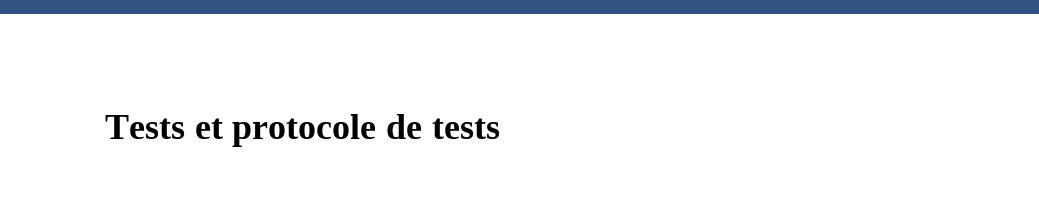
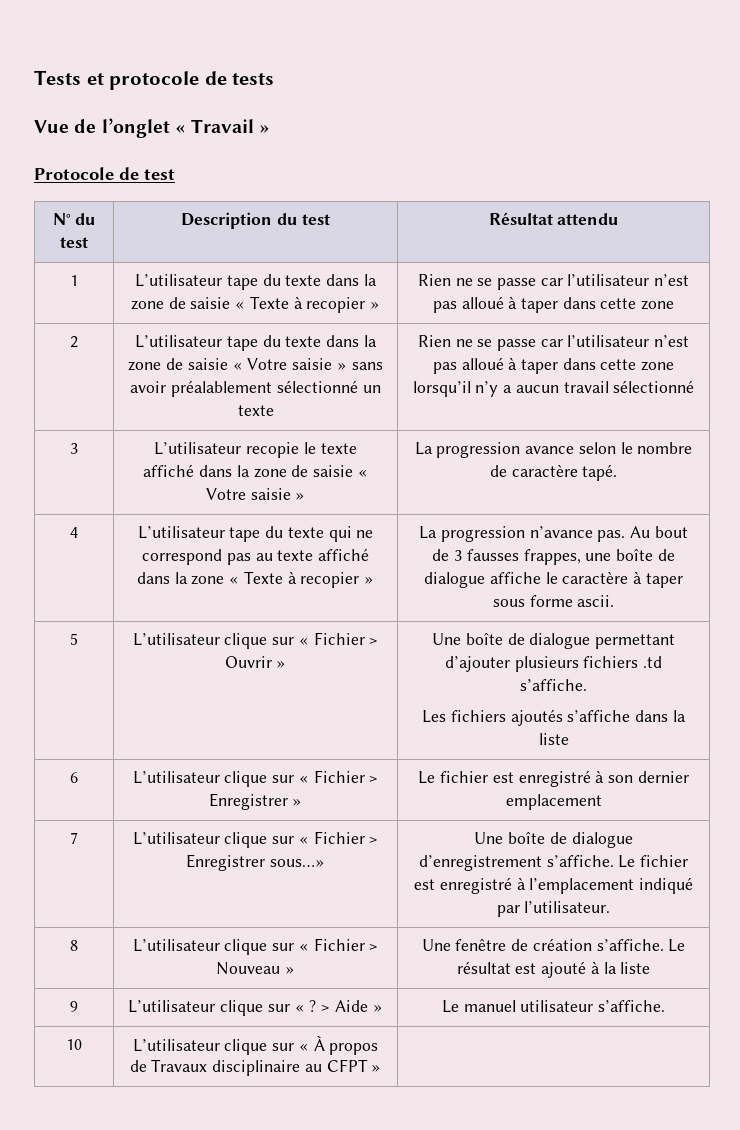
(500, 128) none -> [34,118,271,138] [34,167,175,180] [52,213,96,225] [60,237,88,248] [181,212,330,229] [488,212,619,225] [70,275,78,286] [135,274,377,290] [130,296,381,313] [417,274,690,290] [432,296,675,313] [70,336,78,348] [135,335,377,351] [128,358,383,371] [130,380,381,397] [237,405,274,416] [417,335,690,351] [432,357,675,374] [412,380,695,397] [70,443,78,454] [154,442,357,458] [143,464,368,478] [205,488,306,500] [414,442,693,458] [489,464,618,481] [70,527,78,538] [137,526,374,542] [142,548,369,565] [136,571,375,588] [419,526,688,542] [432,549,675,565] [424,571,683,588] [492,595,615,607] [70,633,78,645] [132,632,379,649] [224,656,287,668] [432,633,675,649] [444,656,663,672] [520,679,587,691] [422,709,686,726] [538,733,569,745] [70,772,78,783] [132,770,379,787] [208,793,303,810] [418,770,689,787] [505,794,602,810] [70,832,78,844] [132,831,379,848] [186,854,325,871] [474,832,633,848] [418,855,689,871] [414,877,693,894] [496,901,611,917] [70,940,78,951] [132,938,379,955] [216,962,295,975] [421,938,686,952] [456,961,651,978] [70,1001,78,1012] [128,1000,383,1016] [441,1000,666,1013] [66,1039,82,1050] [132,1035,379,1055] [129,1059,382,1076] // Vue de l’onglet « Travail » // Protocole de test // N° du test | Description du test | Résultat attendu // 1 | L’utilisateur tape du texte dans la zone de saisie « Texte à recopier » | Rien ne se passe car l’utilisateur n’est pas alloué à taper dans cette zone // 2 | L’utilisateur tape du texte dans la zone de saisie « Votre saisie » sans avoir préalablement sélectionné un texte | Rien ne se passe car l’utilisateur n’est pas alloué à taper dans cette zone lorsqu’il n’y a aucun travail sélectionné // 3 | L’utilisateur recopie le texte affiché dans la zone de saisie « Votre saisie » | La progression avance selon le nombre de caractère tapé. // 4 | L’utilisateur tape du texte qui ne correspond pas au texte affiché dans la zone « Texte à recopier » | La progression n’avance pas. Au bout de 3 fausses frappes, une boîte de dialogue affiche le caractère à taper sous forme ascii. // 5 | L’utilisateur clique sur « Fichier > Ouvrir » | Une boîte de dialogue permettant d’ajouter plusieurs fichiers .td s’affiche. // Les fichiers ajoutés s’affiche dans la liste // 6 | L’utilisateur clique sur « Fichier > Enregistrer » | Le fichier est enregistré à son dernier emplacement // 7 | L’utilisateur clique sur « Fichier > Enregistrer sous…» | Une boîte de dialogue d’enregistrement s’affiche. Le fichier est enregistré à l’emplacement indiqué par l’utilisateur. // 8 | L’utilisateur clique sur « Fichier > Nouveau » | Une fenêtre de création s’affiche. Le résultat est ajouté à la liste // 9 | L’utilisateur clique sur « ? > Aide » | Le manuel utilisateur s’affiche. // 10 | L’utilisateur clique sur « À propos de Travaux disciplinaire au CFPT » |

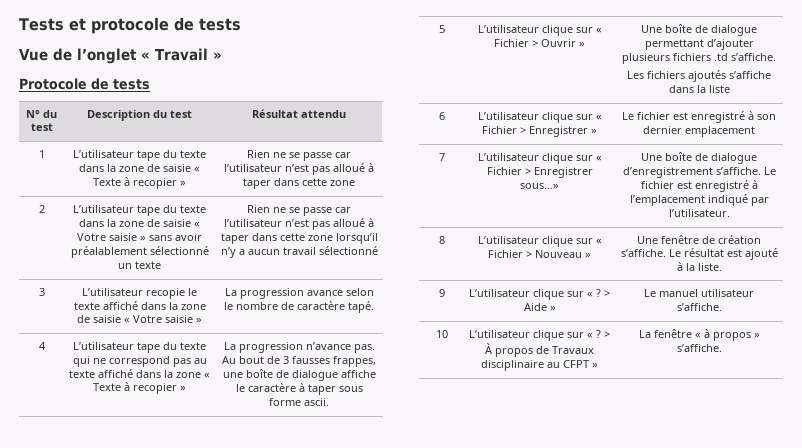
[144,169,175,180] test -> [113,79,150,90] tests
[620,962,651,974] liste -> [697,263,722,271] liste.
(309, 1047) none -> [596,330,610,338] ? >
(382, 1068) none -> [638,329,760,341] [676,344,722,352] La fenêtre « à propos » s’affiche.

